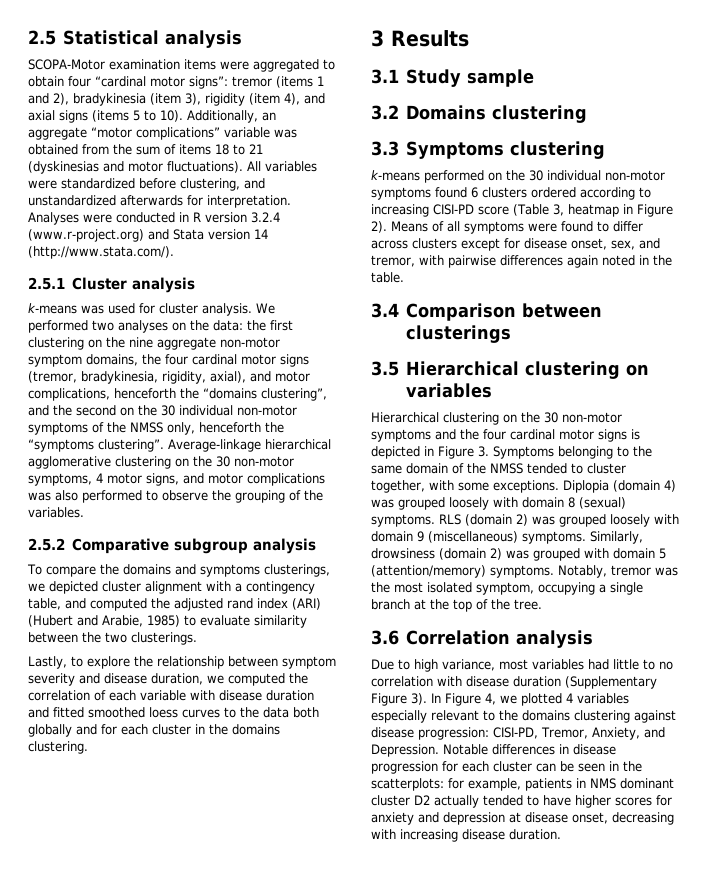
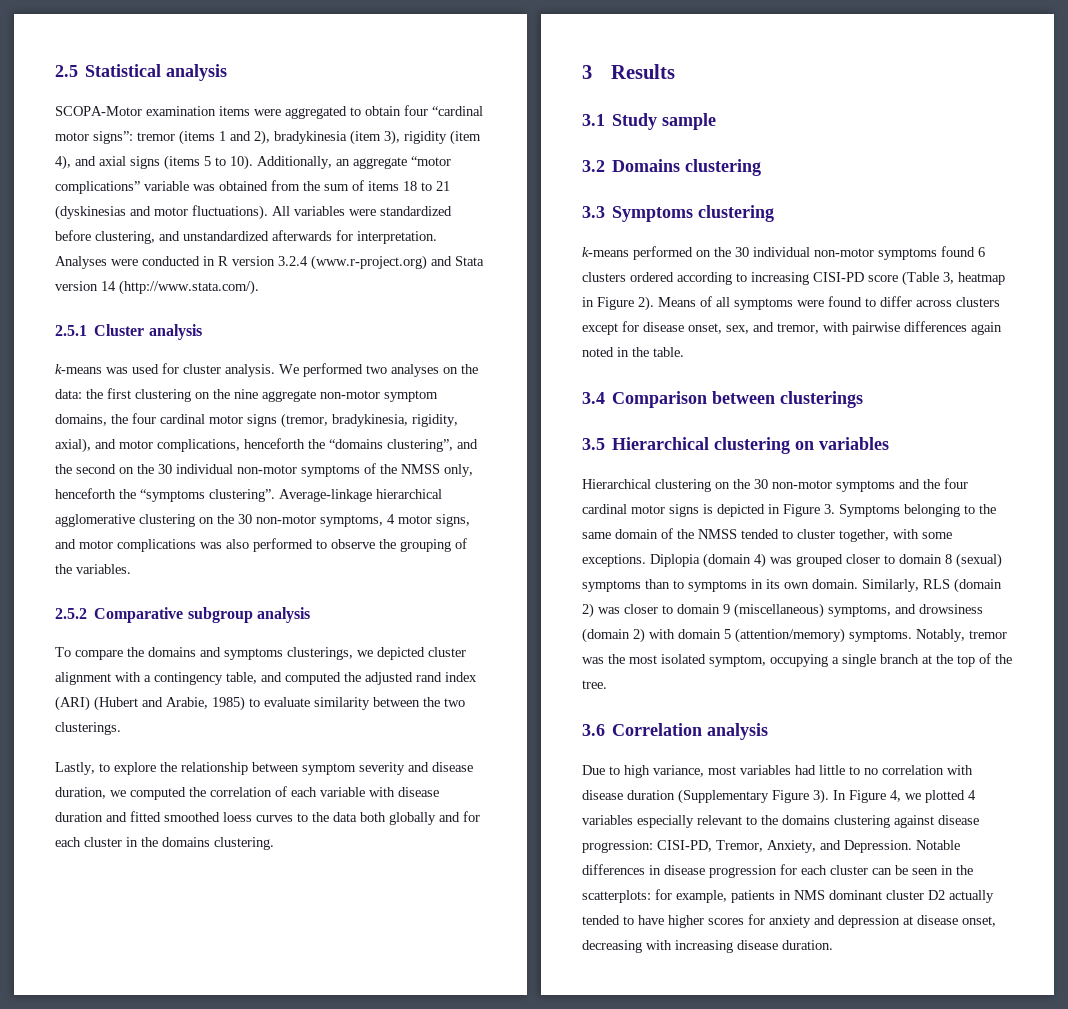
[449,497,518,510] loosely with -> [846,554,895,564] closer to
[371,514,435,527] symptoms. -> [582,579,919,592] symptoms than to symptoms in its own domain. Similarly,
[559,514,679,527] grouped loosely with -> [624,604,673,614] closer to
[522,531,643,544] symptoms. Similarly, -> [828,604,916,617] symptoms, and
[506,548,580,561] was grouped -> (645, 635) none

